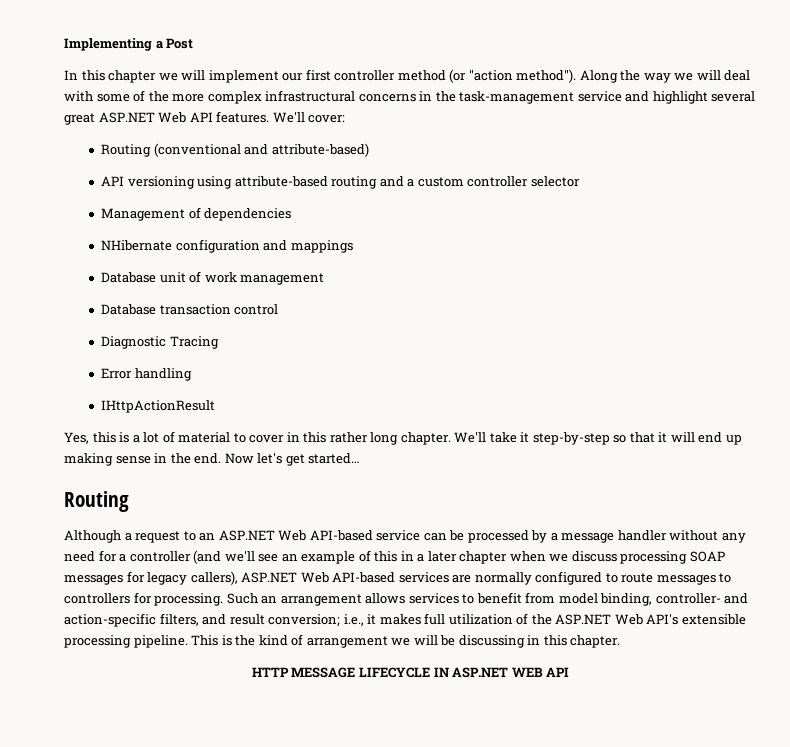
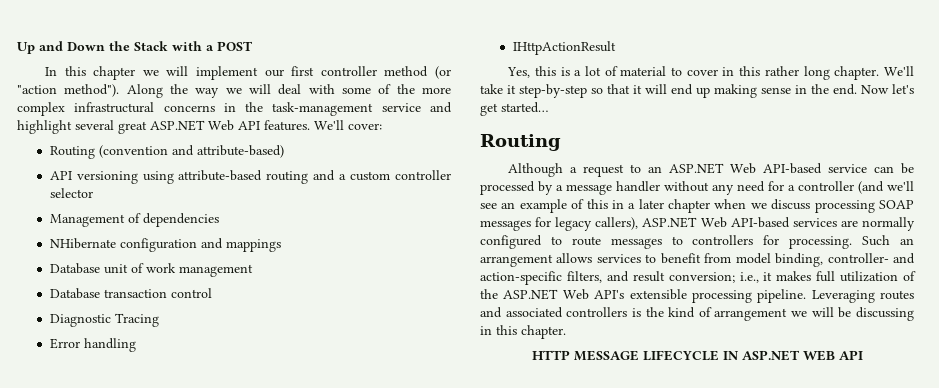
[64,38,194,51] Implementing a Post -> [17,41,253,54] Up and Down the Stack with a POST
[153,143,241,157] (conventional -> [98,145,168,158] (convention
[191,635,219,646] This -> [811,290,914,303] [480,307,628,318] Leveraging routes and associated controllers

